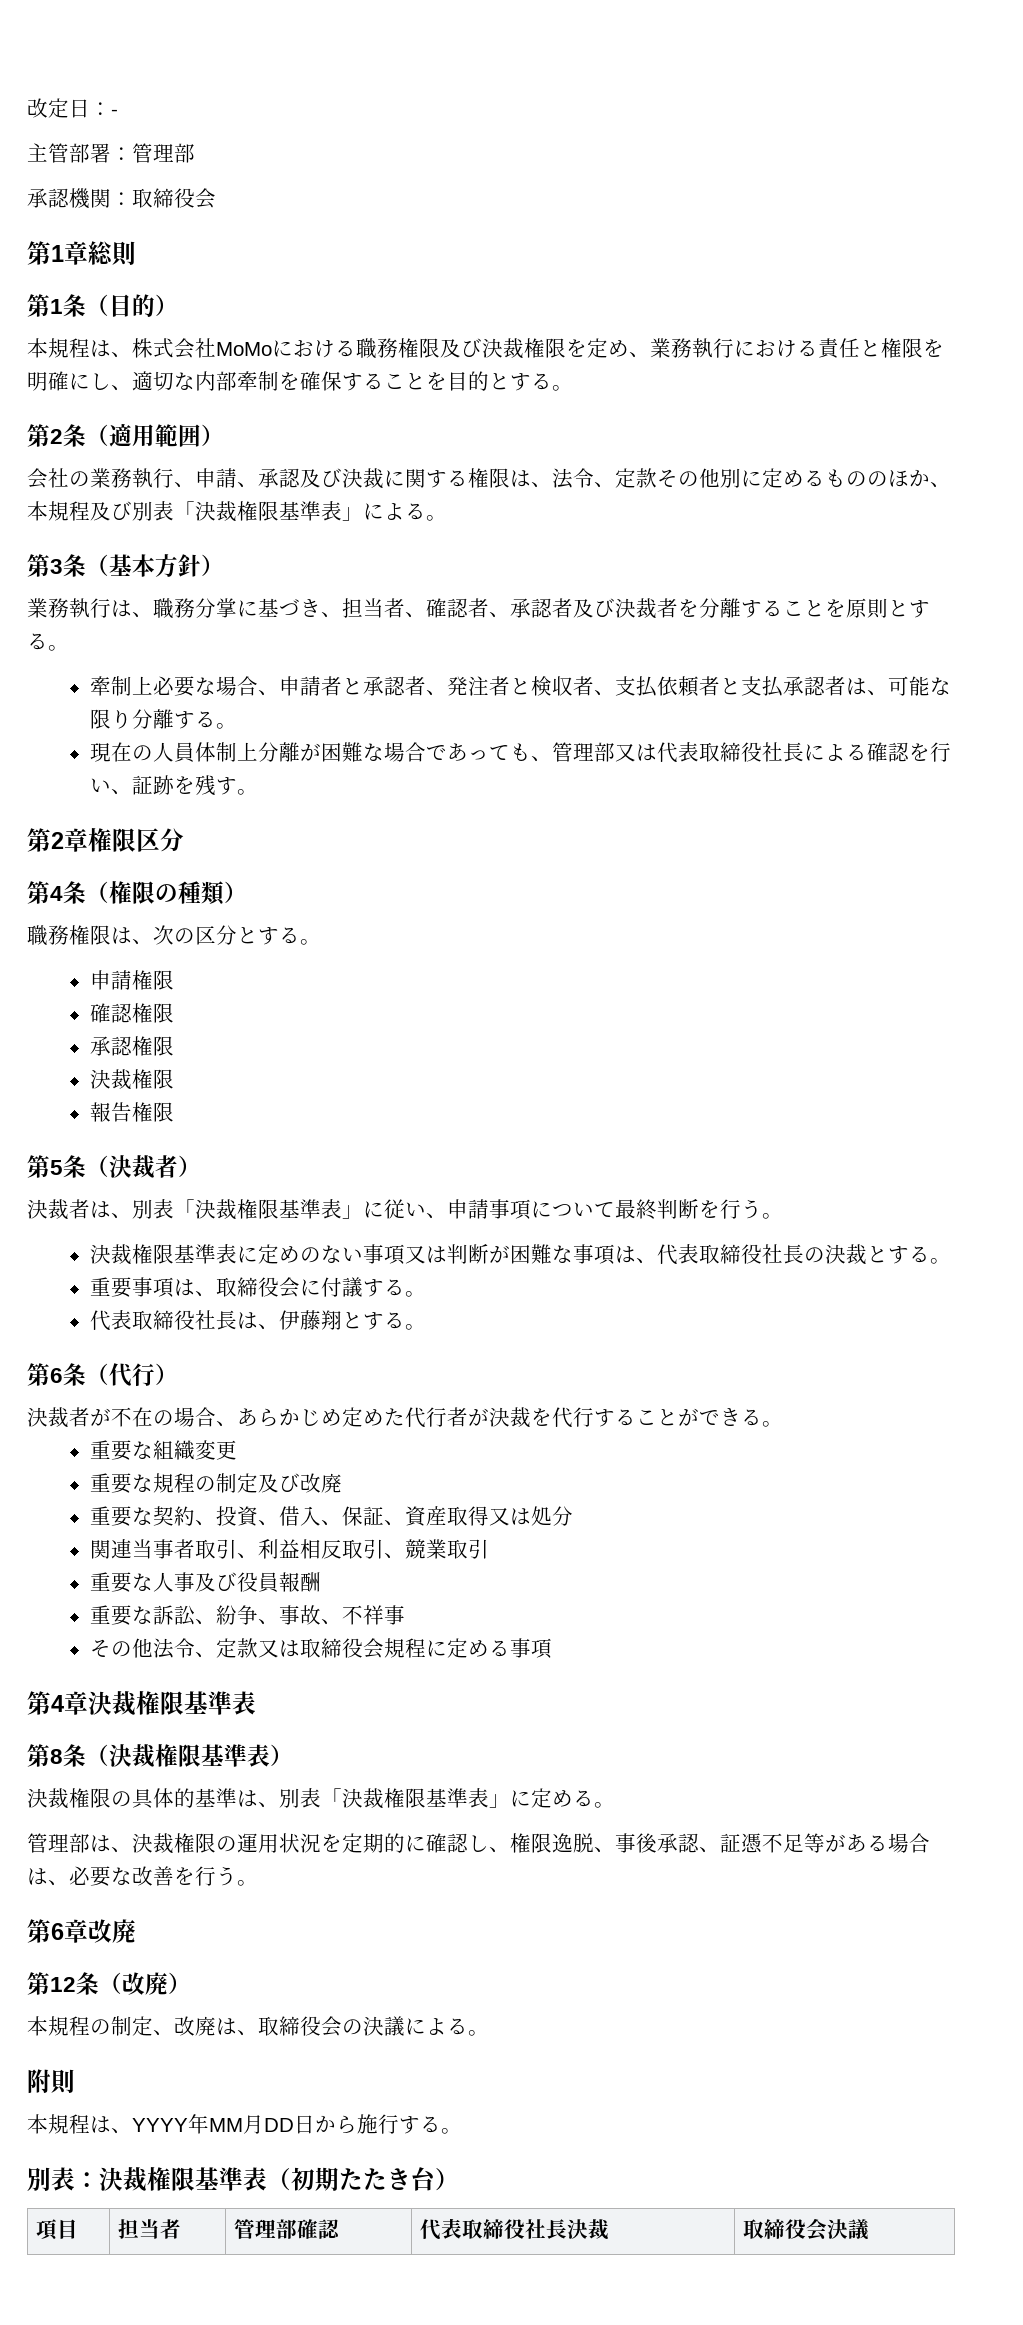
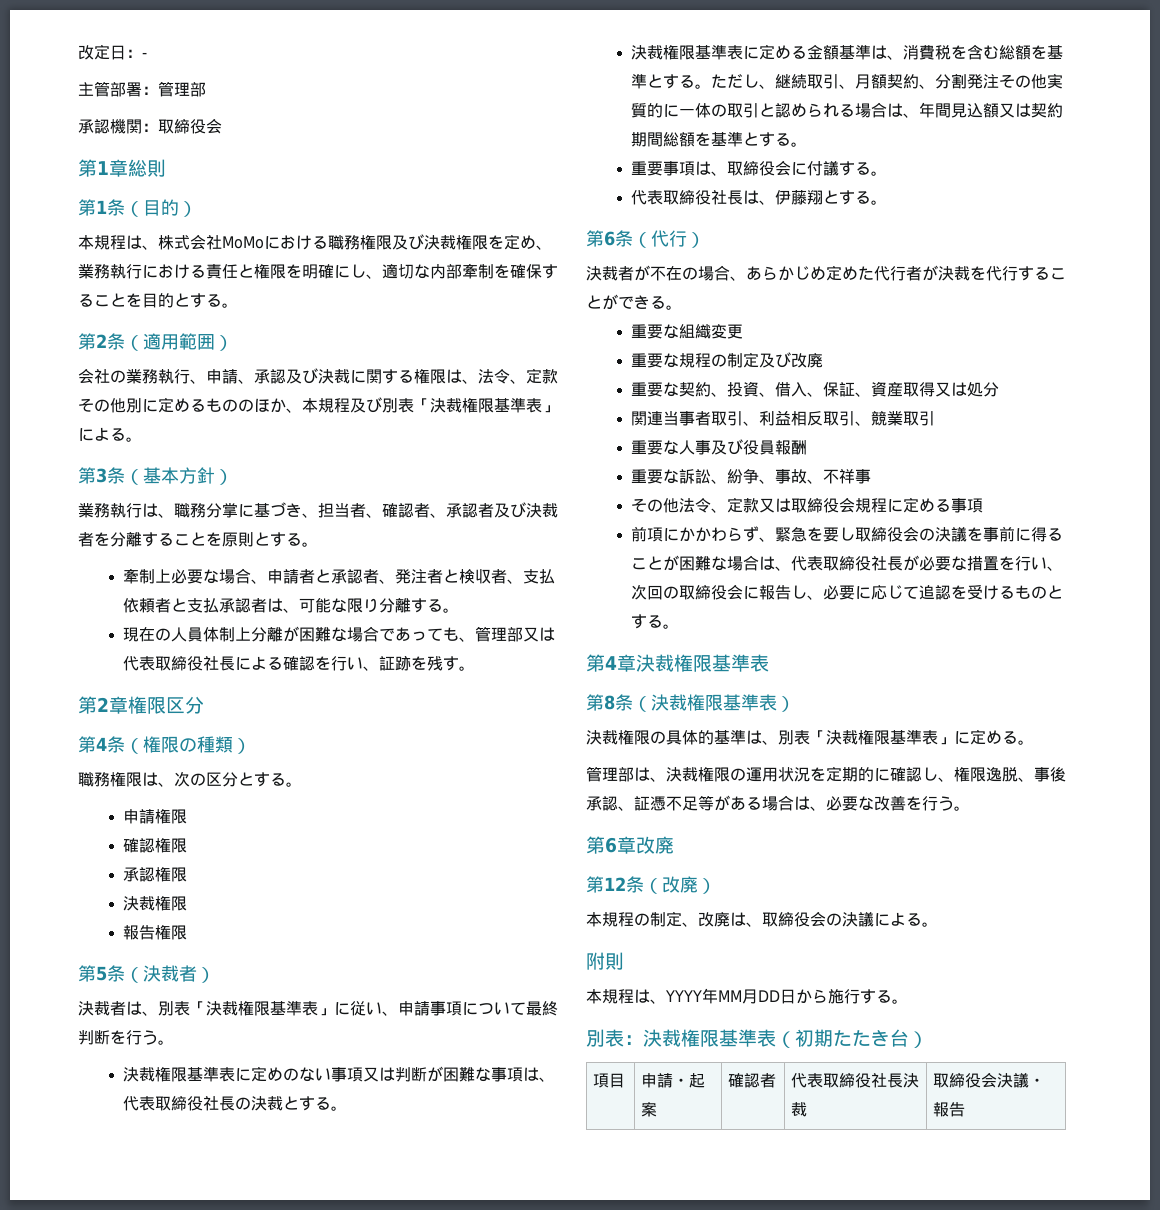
(951, 1261) none -> [631,44,1064,60] [631,73,1064,89] [631,102,1064,118] [631,131,808,147] // 決裁権限基準表に定める金額基準は、消費税を含む総額を基準とする。ただし、継続取引、月額契約、分割発注その他実質的に一体の取引と認められる場合は、年間見込額又は契約期間総額を基準とする。
(552, 1648) none -> [631,526,1064,542] [631,555,1064,571] [631,584,1064,600] [631,614,680,629] // 前項にかかわらず、緊急を要し取締役会の決議を事前に得ることが困難な場合は、代表取締役社長が必要な措置を行い、次回の取締役会に報告し、必要に応じて追認を受けるものとする。
[117,2219,181,2239] [233,2219,340,2239] 担当者 | 管理部確認 -> [640,1073,705,1088] [640,1102,657,1117] [727,1073,776,1088] 申請・起案 | 確認者
(869, 2229) none -> [1028,1078,1045,1086] [932,1102,965,1117] ・報告

